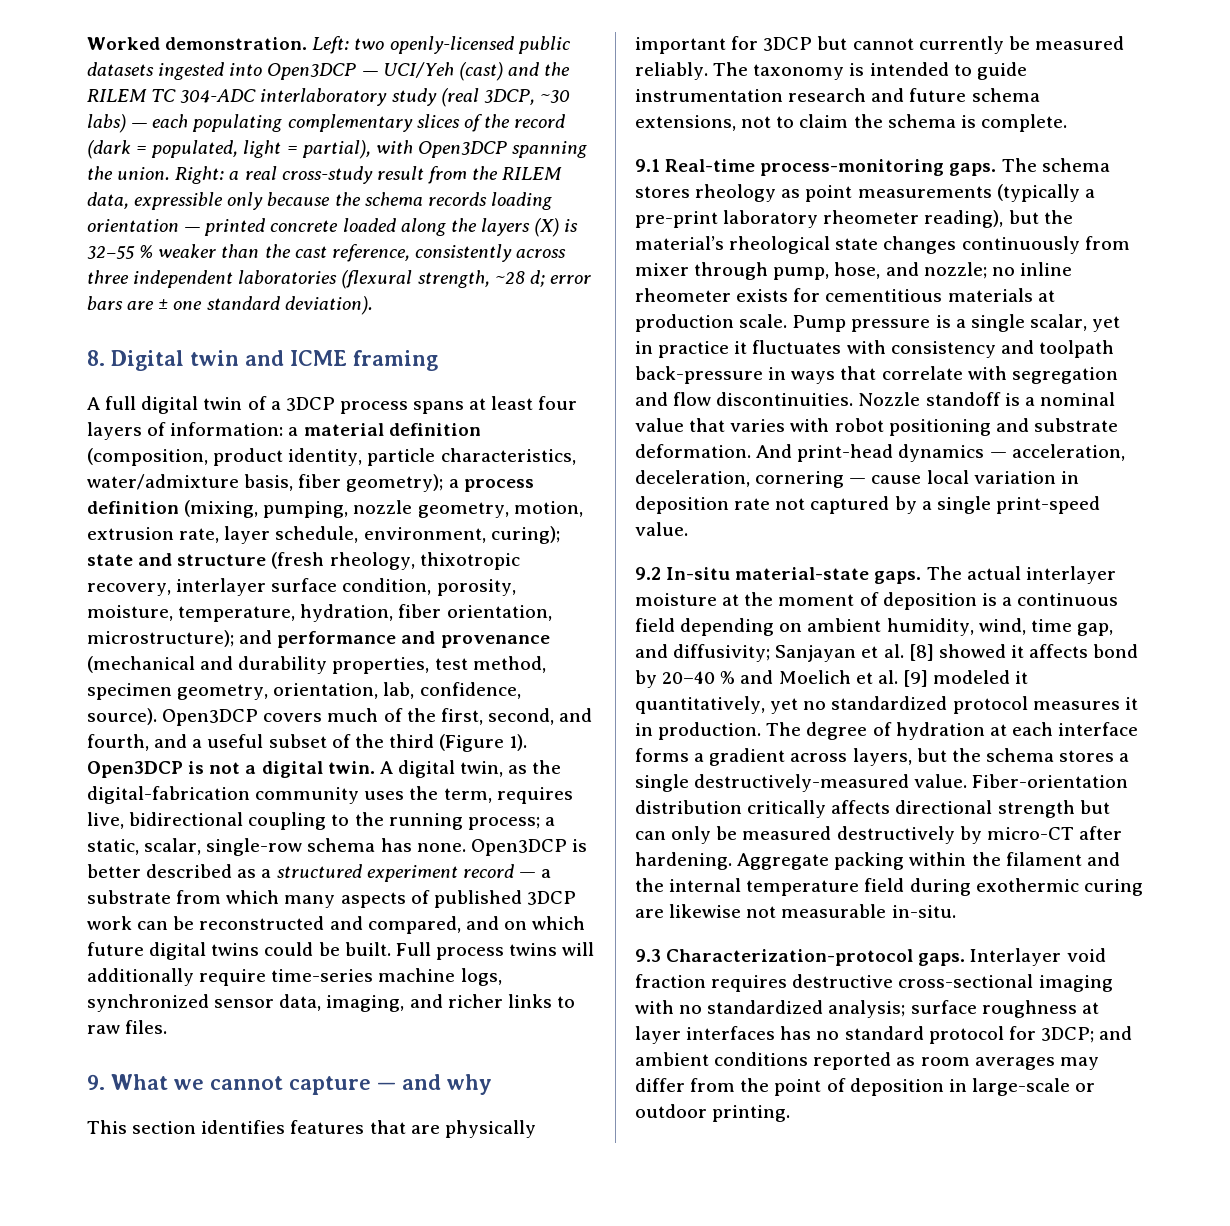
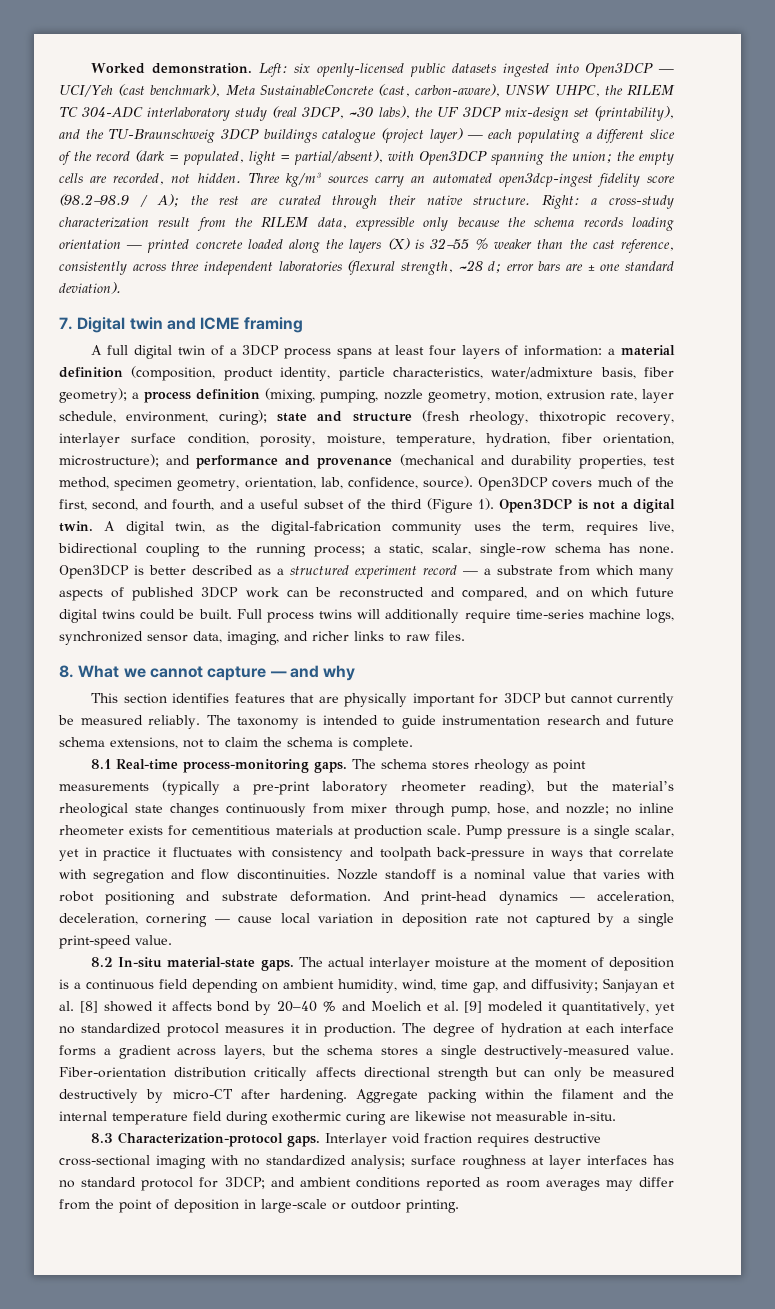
[354,38,385,50] two -> [294,63,311,73] six
[458,62,539,81] (cast) and -> [118,84,600,97] (cast benchmark), Meta SustainableConcrete (cast, carbon-aware), UNSW UHPC,
[87,114,460,133] labs) — each populating complementary slices -> [378,106,674,121] [59,128,675,143] labs), the UF 3DCP mix-design set (printability), and the TU-Braunschweig 3DCP buildings catalogue (project layer) — each populating a different slice
[301,140,371,159] partial), -> [294,150,384,165] partial/absent),
[117,166,373,184] union. Right: a real cross-study -> [571,151,674,165] [59,172,675,187] [59,194,675,209] [59,217,149,228] union; the empty cells are recorded, not hidden. Three kg/m³ sources carry an automated open3dcp-ingest fidelity score (98.2–98.9 / A); the rest are curated through their native structure. Right: a cross-study characterization
[87,350,105,366] 8. -> [59,317,73,330] 7.
[87,1074,105,1090] 9. -> [59,665,74,678] 8.
[635,159,660,172] 9.1 -> [91,759,112,769] 8.1
[635,567,661,580] 9.2 -> [91,957,114,967] 8.2
[635,949,661,962] 9.3 -> [91,1133,114,1143] 8.3

